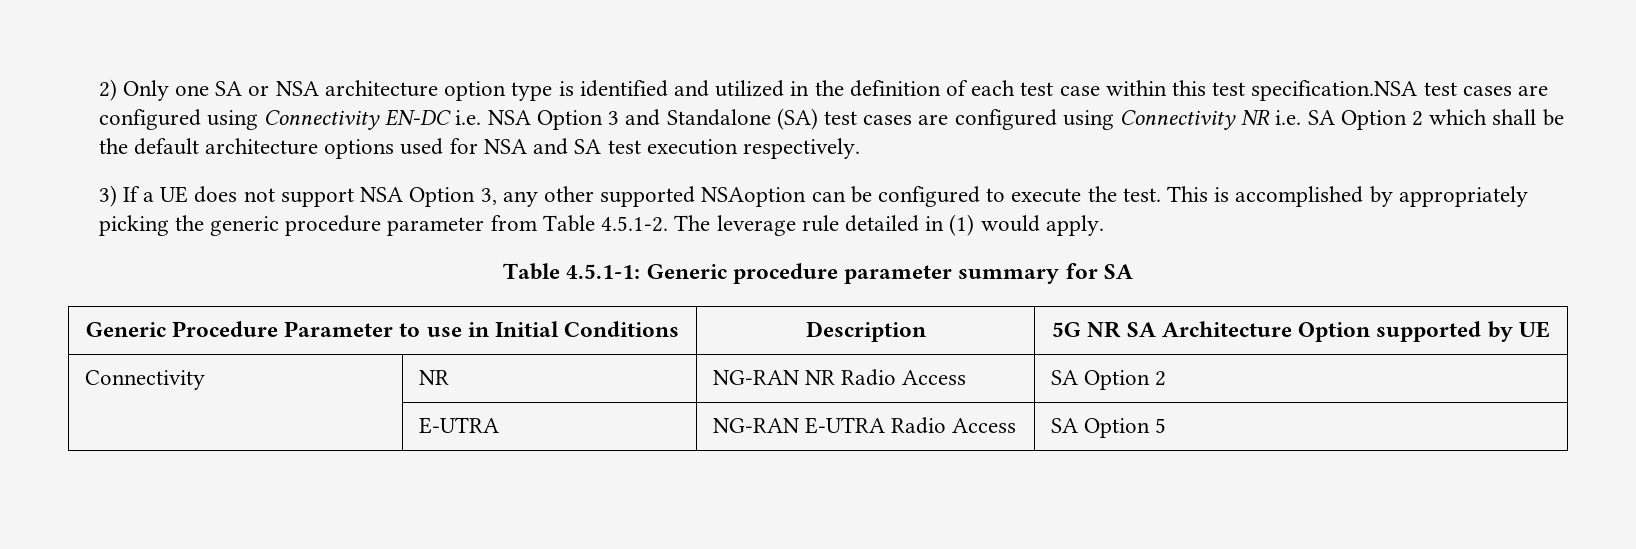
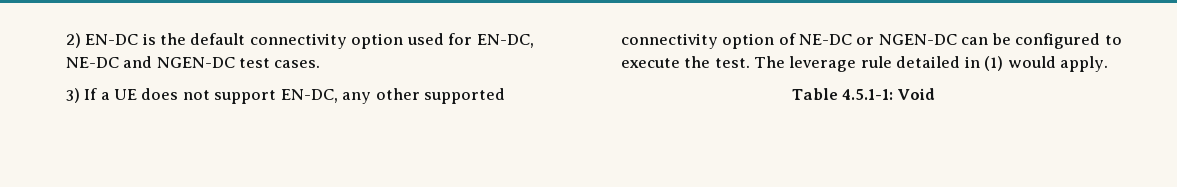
[122,80,1549,101] [98,108,1564,130] [98,138,860,159] Only one SA or NSA architecture option type is identified and utilized in the definition of each test case within this test specification.NSA test cases are configured using Connectivity EN-DC i.e. NSA Option 3 and Standalone (SA) test cases are configured using Connectivity NR i.e. SA Option 2 which shall be the default architecture options used for NSA and SA test execution respectively. -> [85,33,534,49] [65,56,321,68] EN-DC is the default connectivity option used for EN-DC, NE-DC and NGEN-DC test cases.
[360,186,807,207] NSA Option 3, any other supported NSAoption -> [280,88,506,104] [620,33,957,49] EN-DC, any other supported connectivity option of NE-DC or NGEN-DC
[1167,186,1528,207] [98,215,669,236] This is accomplished by appropriately picking the generic procedure parameter from Table 4.5.1-2. -> (750, 63) none
[646,263,1133,284] [85,321,680,337] [805,321,926,342] [1052,321,1550,342] [84,370,205,390] [418,370,449,385] [712,369,967,386] [1050,370,1166,390] [418,417,499,434] [712,417,1017,434] [1050,418,1166,438] Generic procedure parameter summary for SA // Generic Procedure Parameter to use in Initial Conditions | Description | 5G NR SA Architecture Option supported by UE // Connectivity | NR | NG-RAN NR Radio Access | SA Option 2 // | E-UTRA | NG-RAN E-UTRA Radio Access | SA Option 5 -> [897,88,936,100] Void

